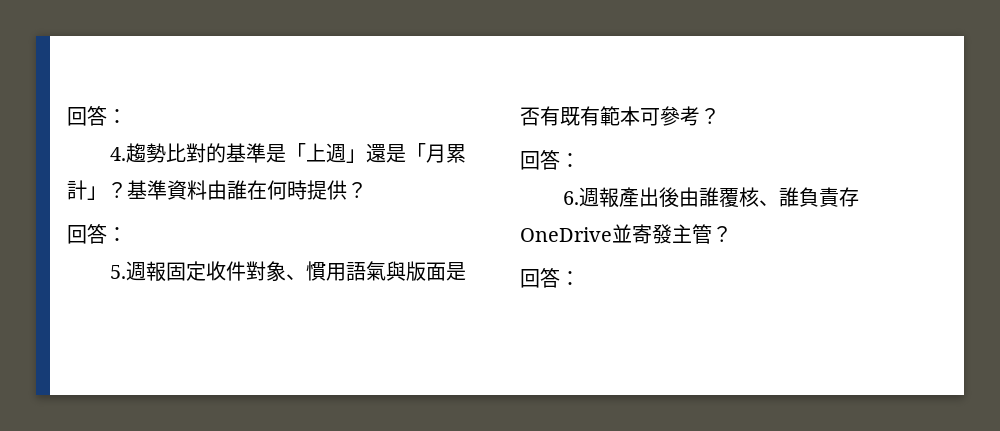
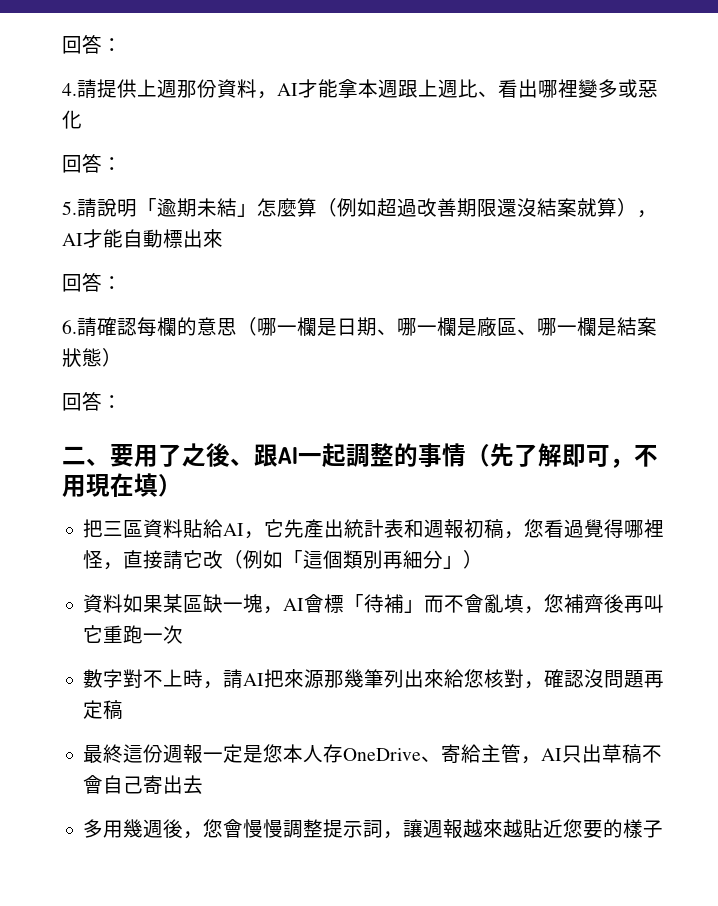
[125,143,466,163] [67,180,367,200] [67,224,127,244] [109,261,466,282] [520,106,720,126] [520,150,580,170] [562,187,859,208] [520,224,732,244] [520,268,580,288] 趨勢比對的基準是「上週」還是「月累計」？基準資料由誰在何時提供？ // 回答： // 5.週報固定收件對象、慣用語氣與版面是否有既有範本可參考？ // 回答： // 6.週報產出後由誰覆核、誰負責存OneDrive並寄發主管？ // 回答： -> [77,79,658,99] [62,110,82,129] [62,154,122,173] [62,198,657,218] [62,229,223,248] [62,273,122,292] [62,317,657,337] [62,348,122,368] [62,392,122,411] [62,443,658,468] [62,473,182,497] [83,519,665,539] [83,550,484,570] [83,594,665,614] [83,625,184,644] [83,669,665,689] [83,700,124,720] [83,744,663,764] [83,775,204,795] [83,819,664,839] 請提供上週那份資料，AI才能拿本週跟上週比、看出哪裡變多或惡化 // 回答： // 5.請說明「逾期未結」怎麼算（例如超過改善期限還沒結案就算），AI才能自動標出來 // 回答： // 6.請確認每欄的意思（哪一欄是日期、哪一欄是廠區、哪一欄是結案狀態） // 回答： // 二、要用了之後、跟AI一起調整的事情（先了解即可，不用現在填） // 把三區資料貼給AI，它先產出統計表和週報初稿，您看過覺得哪裡怪，直接請它改（例如「這個類別再細分」） // 資料如果某區缺一塊，AI會標「待補」而不會亂填，您補齊後再叫它重跑一次 // 數字對不上時，請AI把來源那幾筆列出來給您核對，確認沒問題再定稿 // 最終這份週報一定是您本人存OneDrive、寄給主管，AI只出草稿不會自己寄出去 // 多用幾週後，您會慢慢調整提示詞，讓週報越來越貼近您要的樣子

